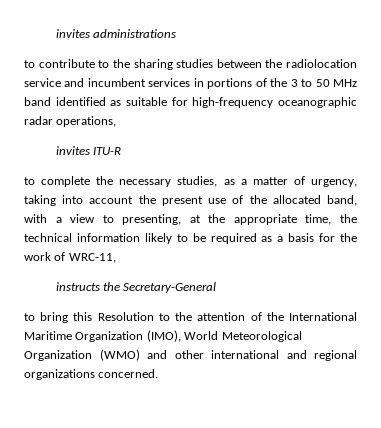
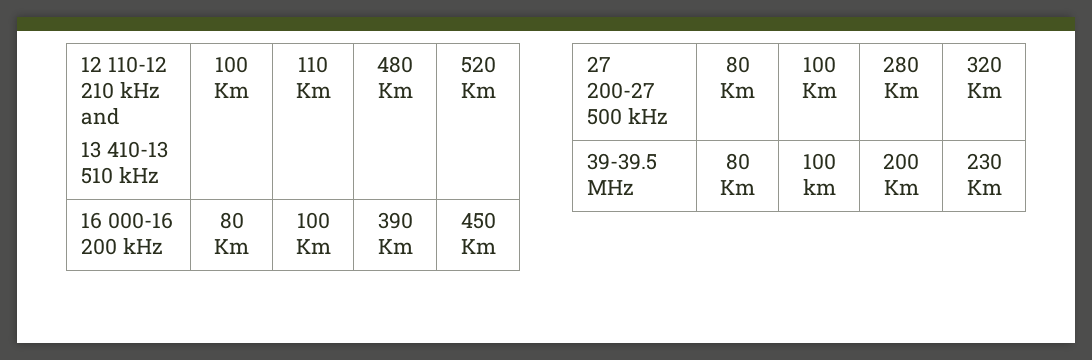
[55,29,176,38] [24,59,357,70] [24,78,357,89] [24,97,357,108] [24,116,117,127] [55,146,121,155] [24,176,357,187] [24,195,358,206] [24,214,357,225] [24,233,357,244] [24,252,116,263] [55,282,217,293] [24,312,358,323] [24,330,302,342] [24,349,357,361] [24,369,159,380] invites administrations // to contribute to the sharing studies between the radiolocation service and incumbent services in portions of the 3 to 50 MHz band identified as suitable for high-frequency oceanographic radar operations, // invites ITU-R // to complete the necessary studies, as a matter of urgency, taking into account the present use of the allocated band, with a view to presenting, at the appropriate time, the technical information likely to be required as a basis for the work of WRC-11, // instructs the Secretary-General // to bring this Resolution to the attention of the International Maritime Organization (IMO), World Meteorological Organization (WMO) and other international and regional organizations concerned. -> [80,56,167,73] [80,82,160,99] [80,108,119,125] [80,141,168,158] [80,167,159,184] [215,56,248,73] [214,83,249,98] [298,56,328,73] [295,83,331,98] [377,56,413,73] [377,83,413,98] [460,56,496,73] [460,83,496,98] [80,212,173,229] [80,238,163,255] [219,212,244,229] [214,239,249,254] [296,212,330,229] [295,239,331,254] [377,212,413,229] [377,239,413,254] [460,212,496,229] [460,239,496,254] [586,56,611,72] [586,82,655,99] [586,108,668,125] [725,56,750,73] [720,83,755,98] [802,56,836,73] [801,83,837,98] [883,56,919,73] [883,83,919,98] [966,56,1002,73] [966,83,1002,98] [586,153,657,170] [586,180,634,195] [725,153,750,170] [720,180,755,195] [802,153,836,170] [802,179,836,195] [883,153,919,170] [883,180,919,195] [966,153,1002,170] [966,180,1002,195] 12 110-12 210 kHz and // 13 410-13 510 kHz | 100 Km | 110 Km | 480 Km | 520 Km // 16 000-16 200 kHz | 80 Km | 100 Km | 390 Km | 450 Km // 27 200-27 500 kHz | 80 Km | 100 Km | 280 Km | 320 Km // 39-39.5 MHz | 80 Km | 100 km | 200 Km | 230 Km

